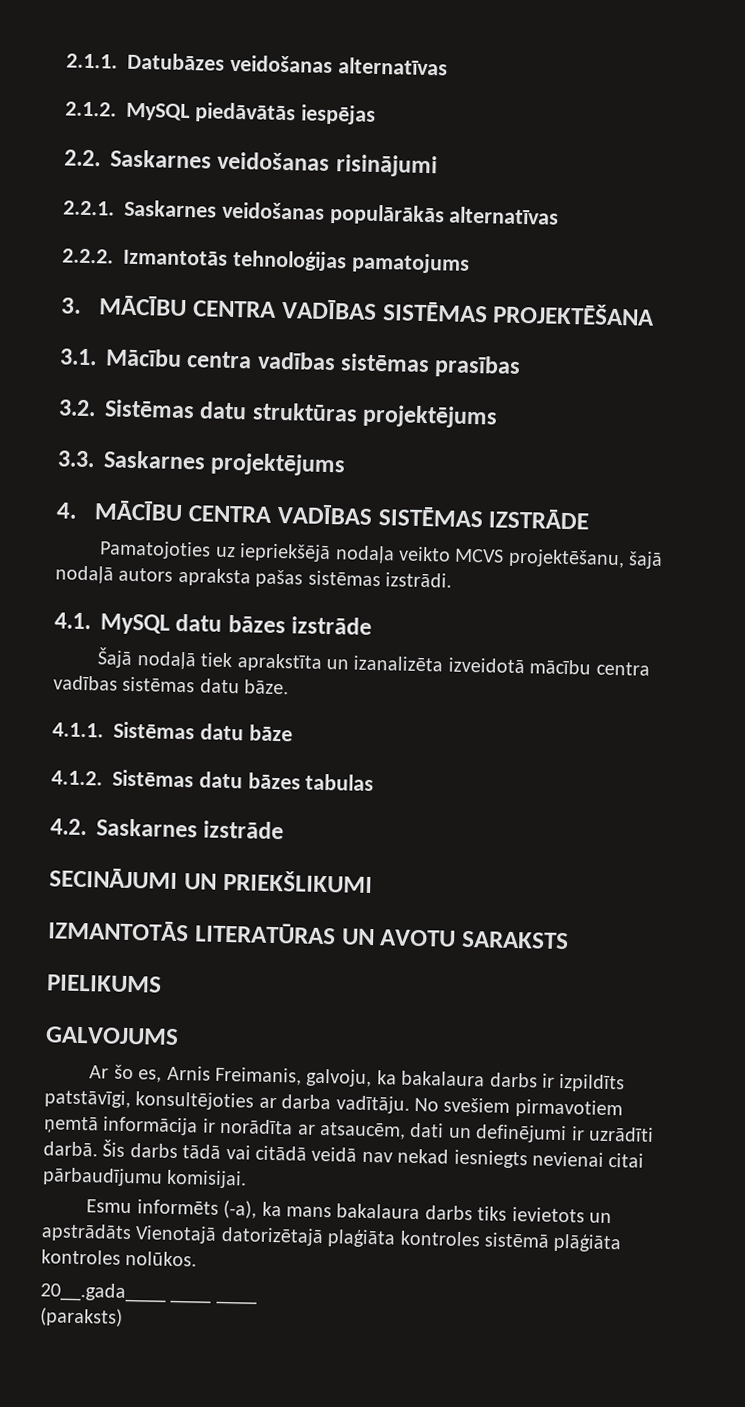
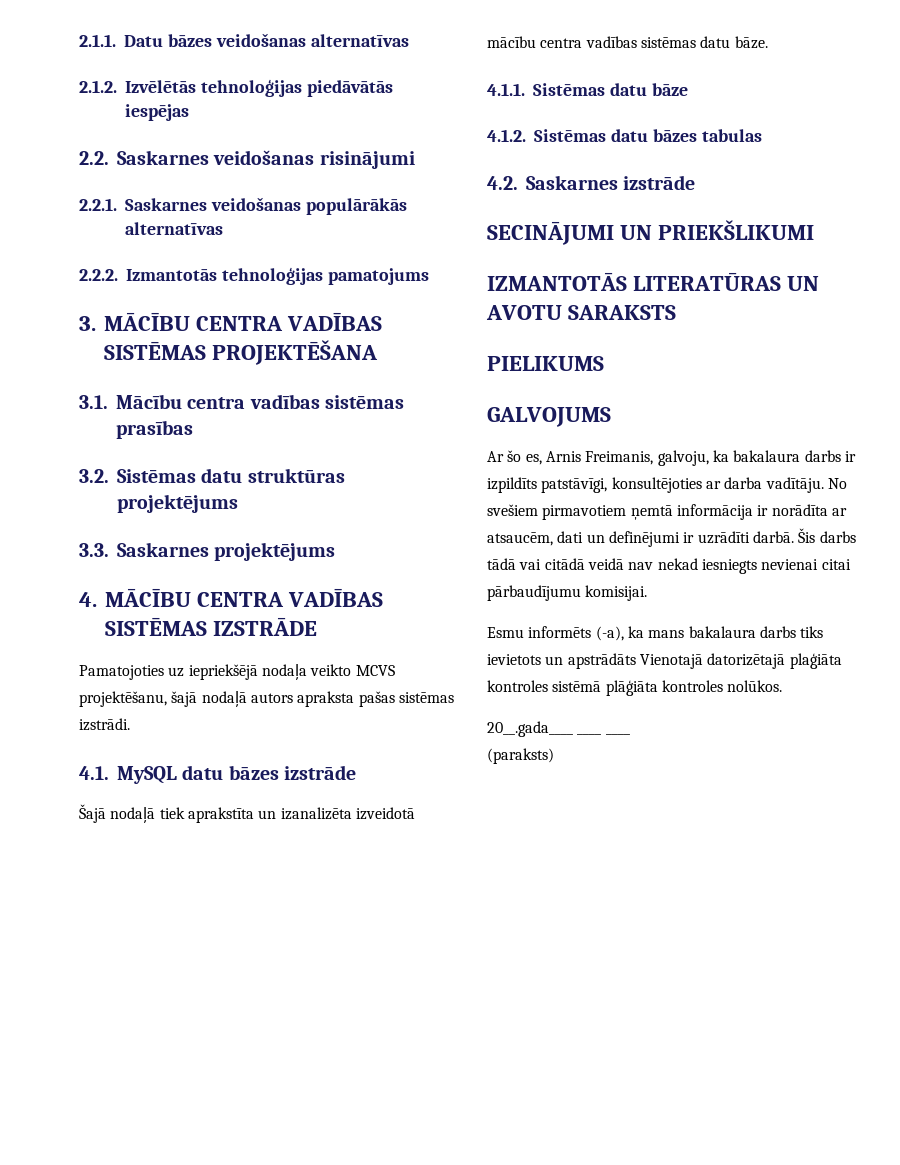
[127,52,225,71] Datubāzes -> [124,34,212,47] Datu bāzes
[126,102,190,122] MySQL -> [125,79,302,97] Izvēlētās tehnoloģijas

